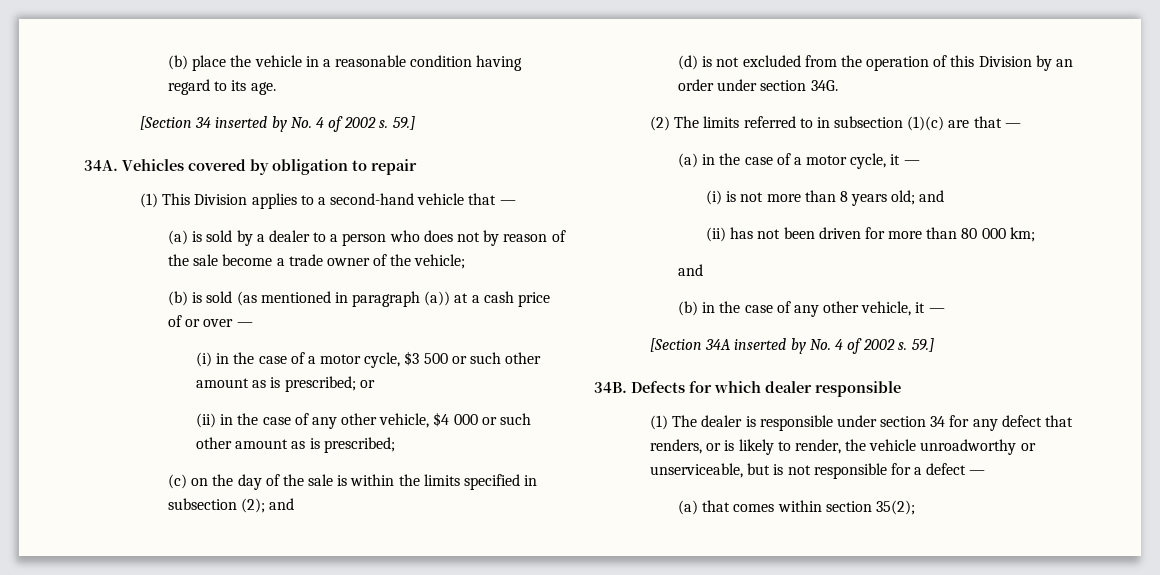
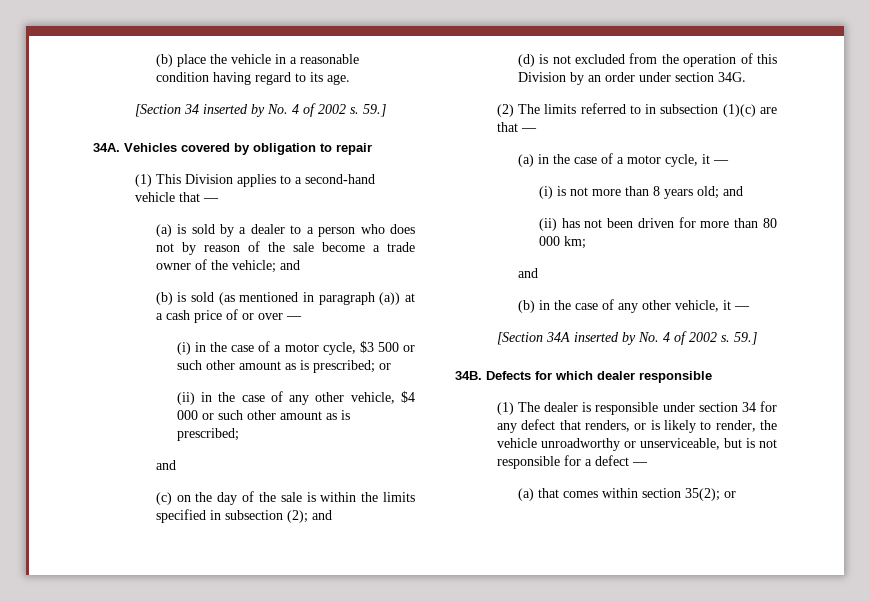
(466, 261) none -> [279,260,300,270] and
(395, 445) none -> [155,460,176,470] // and
(915, 507) none -> [723,491,736,498] or

